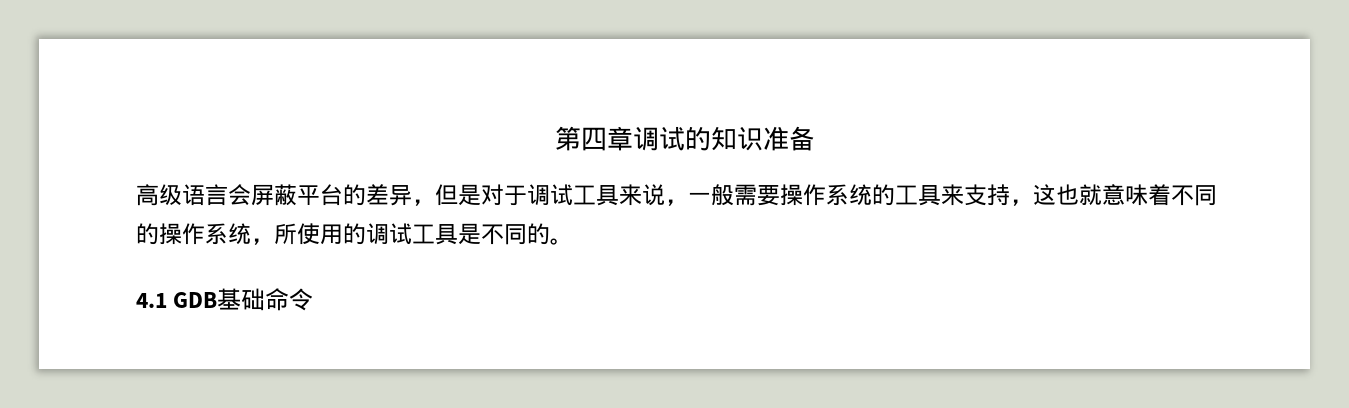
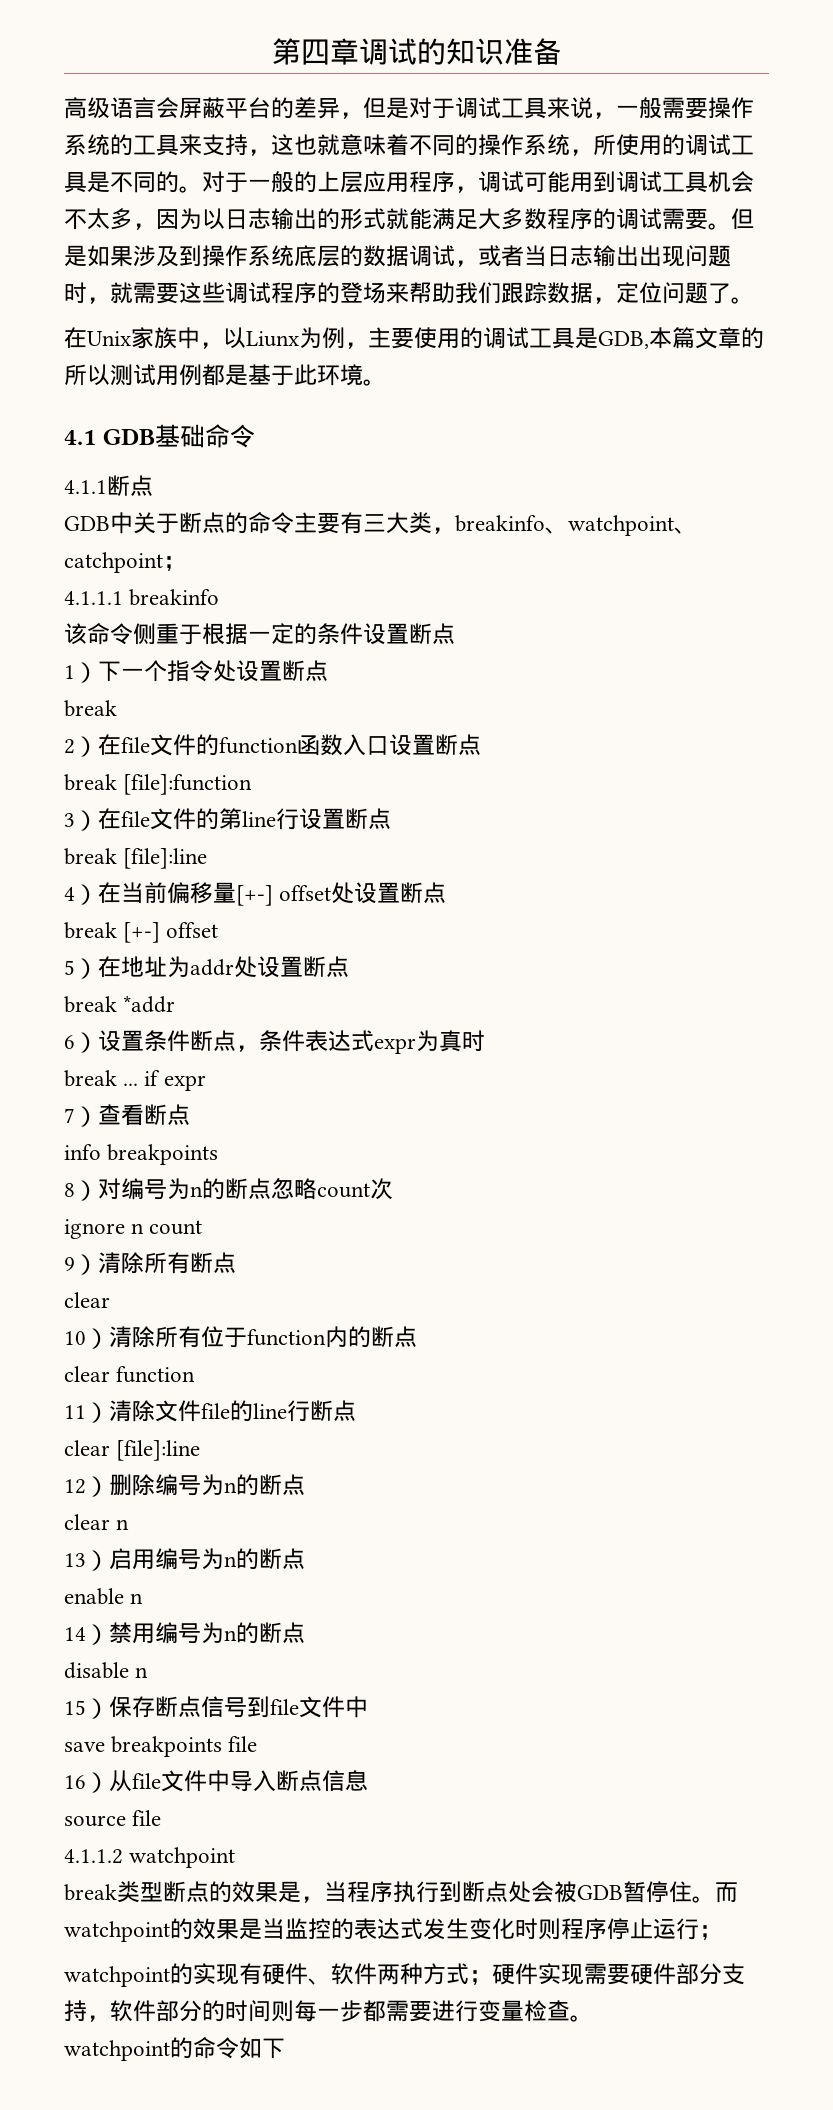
[136,288,314,311] // 4.1 GDB基础命令 -> [202,171,754,193] [64,208,754,230] [64,245,731,267] [64,282,754,304] [64,327,764,349] [64,364,386,386] [64,424,255,448] [64,475,153,496] [64,512,697,536] [64,552,186,573] [64,589,220,606] [64,623,455,645] [64,660,328,683] [64,700,117,717] [64,734,481,757] [64,774,253,795] [64,808,391,831] [64,848,208,869] [64,882,447,906] [64,922,219,943] [64,956,349,979] [64,995,176,1013] [64,1030,485,1054] [64,1070,206,1091] [64,1104,190,1127] [64,1144,219,1165] [64,1178,393,1201] [64,1219,203,1239] [64,1252,236,1275] [64,1292,110,1308] [64,1326,417,1349] [64,1366,196,1383] [64,1400,356,1423] [64,1440,201,1461] [64,1474,305,1497] [64,1514,130,1530] [64,1548,305,1571] [64,1588,144,1605] [64,1622,305,1645] [64,1662,149,1679] [64,1696,368,1719] [64,1736,258,1757] [64,1770,368,1793] [64,1810,162,1827] [64,1847,236,1868] [64,1881,738,1903] [64,1918,722,1942] [64,1963,745,1987] [64,2000,593,2022] [64,2037,285,2061] 对于一般的上层应用程序，调试可能用到调试工具机会不太多，因为以日志输出的形式就能满足大多数程序的调试需要。但是如果涉及到操作系统底层的数据调试，或者当日志输出出现问题时，就需要这些调试程序的登场来帮助我们跟踪数据，定位问题了。 // 在Unix家族中，以Liunx为例，主要使用的调试工具是GDB,本篇文章的所以测试用例都是基于此环境。 // 4.1 GDB基础命令 // 4.1.1断点 // GDB中关于断点的命令主要有三大类，breakinfo、watchpoint、catchpoint； // 4.1.1.1 breakinfo // 该命令侧重于根据一定的条件设置断点 // 1）下一个指令处设置断点 // break // 2）在file文件的function函数入口设置断点 // break [file]:function // 3）在file文件的第line行设置断点 // break [file]:line // 4）在当前偏移量[+-] offset处设置断点 // break [+-] offset // 5）在地址为addr处设置断点 // break *addr // 6）设置条件断点，条件表达式expr为真时 // break ... if expr // 7）查看断点 // info breakpoints // 8）对编号为n的断点忽略count次 // ignore n count // 9）清除所有断点 // clear // 10）清除所有位于function内的断点 // clear function // 11）清除文件file的line行断点 // clear [file]:line // 12）删除编号为n的断点 // clear n // 13）启用编号为n的断点 // enable n // 14）禁用编号为n的断点 // disable n // 15）保存断点信号到file文件中 // save breakpoints file // 16）从file文件中导入断点信息 // source file // 4.1.1.2 watchpoint // break类型断点的效果是，当程序执行到断点处会被GDB暂停住。而watchpoint的效果是当监控的表达式发生变化时则程序停止运行； // watchpoint的实现有硬件、软件两种方式；硬件实现需要硬件部分支持，软件部分的时间则每一步都需要进行变量检查。 // watchpoint的命令如下

